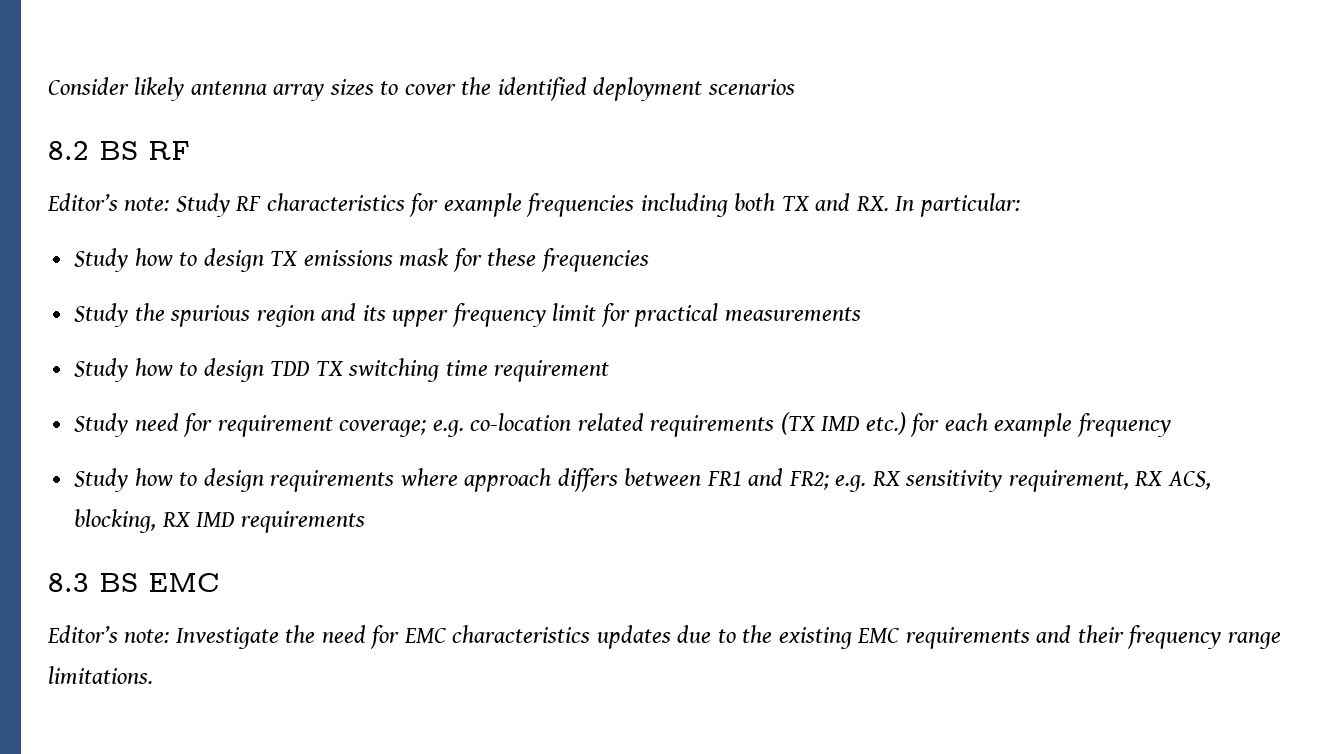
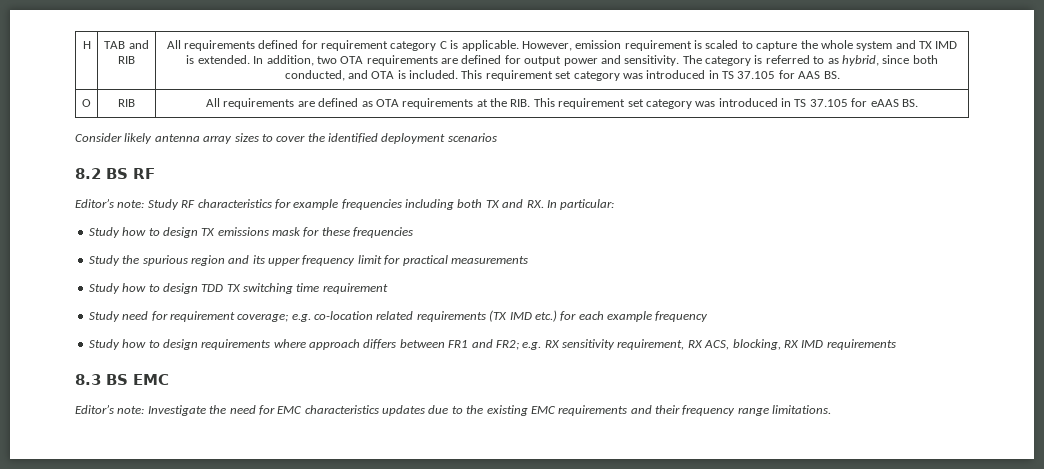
(48, 86) none -> [82,41,91,49] [104,40,149,49] [118,56,135,64] [166,40,958,51] [186,55,938,66] [284,70,840,81] [82,99,91,107] [118,99,135,107] [206,98,918,109] H | TAB and RIB | All requirements defined for requirement category C is applicable. However, emission requirement is scaled to capture the whole system and TX IMD is extended. In addition, two OTA requirements are defined for output power and sensitivity. The category is referred to as hybrid, since both conducted, and OTA is included. This requirement set category was introduced in TS 37.105 for AAS BS. // O | RIB | All requirements are defined as OTA requirements at the RIB. This requirement set category was introduced in TS 37.105 for eAAS BS. //

